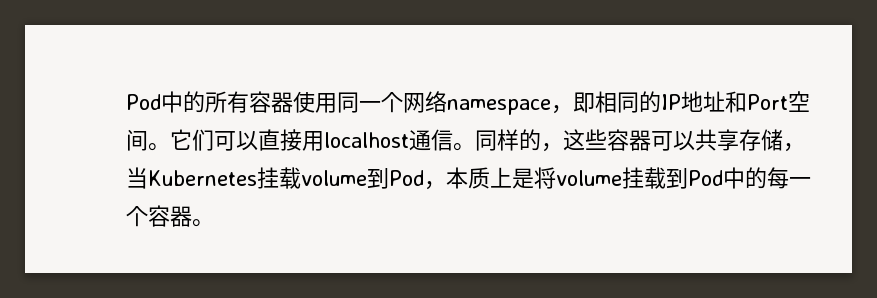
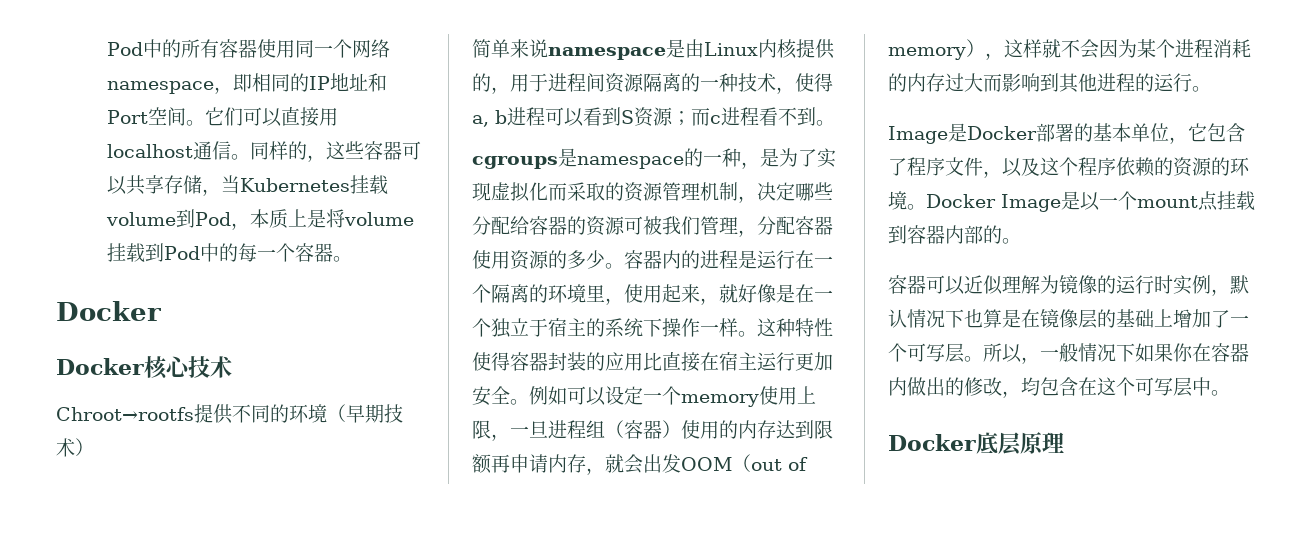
(215, 223) none -> [56,301,161,321] [56,356,232,380] [56,404,403,424] [56,438,94,457] [472,39,835,60] [472,73,833,94] [472,107,835,127] [472,148,836,169] [472,182,833,203] [472,216,833,237] [472,250,833,270] [472,284,833,305] [472,318,833,338] [472,352,833,372] [472,386,816,407] [472,420,833,441] [472,454,808,475] [888,39,1251,60] [888,73,1211,93] [888,123,1245,144] [888,157,1250,178] [888,191,1255,212] [888,225,1021,244] [888,275,1249,296] [888,309,1249,329] [888,343,1249,364] [888,377,1230,398] [888,432,1064,455] // Docker // Docker核心技术 // Chroot→rootfs提供不同的环境（早期技术） // 简单来说namespace是由Linux内核提供的，用于进程间资源隔离的一种技术，使得a, b进程可以看到S资源；而c进程看不到。 // cgroups是namespace的一种，是为了实现虚拟化而采取的资源管理机制，决定哪些分配给容器的资源可被我们管理，分配容器使用资源的多少。容器内的进程是运行在一个隔离的环境里，使用起来，就好像是在一个独立于宿主的系统下操作一样。这种特性使得容器封装的应用比直接在宿主运行更加安全。例如可以设定一个memory使用上限，一旦进程组（容器）使用的内存达到限额再申请内存，就会出发OOM（out of memory），这样就不会因为某个进程消耗的内存过大而影响到其他进程的运行。 // Image是Docker部署的基本单位，它包含了程序文件，以及这个程序依赖的资源的环境。Docker Image是以一个mount点挂载到容器内部的。 // 容器可以近似理解为镜像的运行时实例，默认情况下也算是在镜像层的基础上增加了一个可写层。所以，一般情况下如果你在容器内做出的修改，均包含在这个可写层中。 // Docker底层原理

